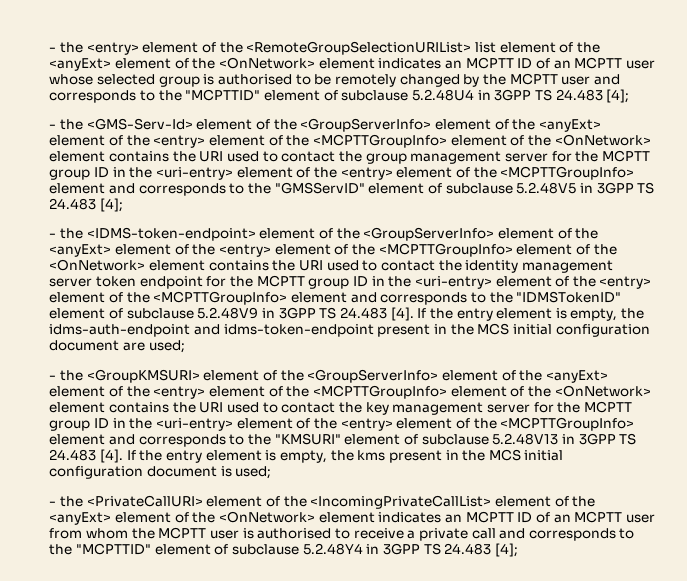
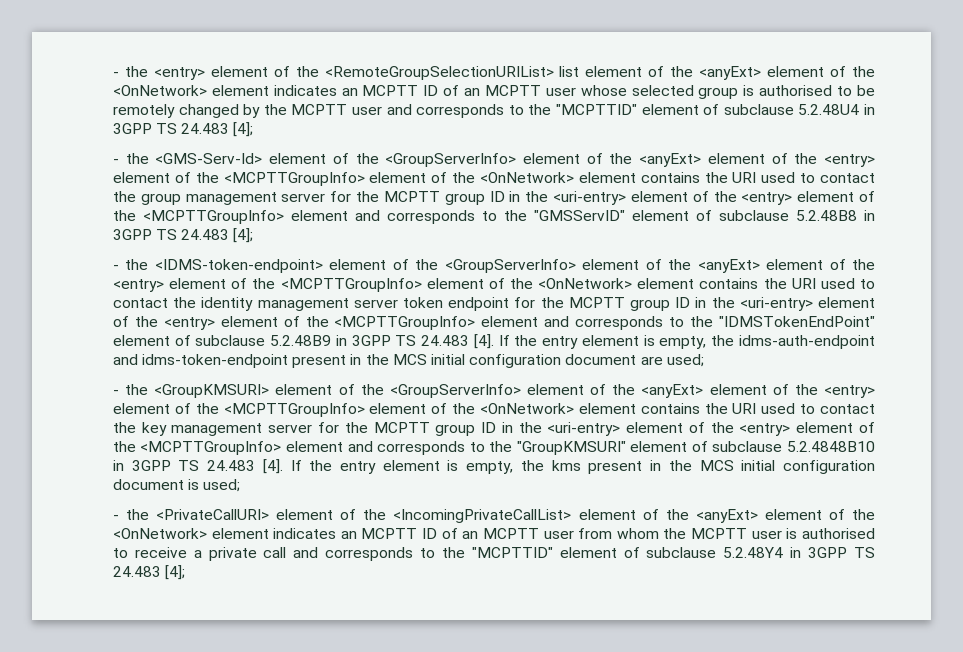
[516,182,577,194] 5.2.48V5 -> [795,210,857,221] 5.2.48B8
[516,291,622,303] [49,307,259,319] "IDMSTokenID" element of subclause 5.2.48V9 -> [719,316,876,327] [112,335,332,346] "IDMSTokenEndPoint" element of subclause 5.2.48B9
[274,433,559,445] "KMSURI" element of subclause 5.2.48V13 -> [516,441,875,455] "GroupKMSURI" element of subclause 5.2.4848B10

